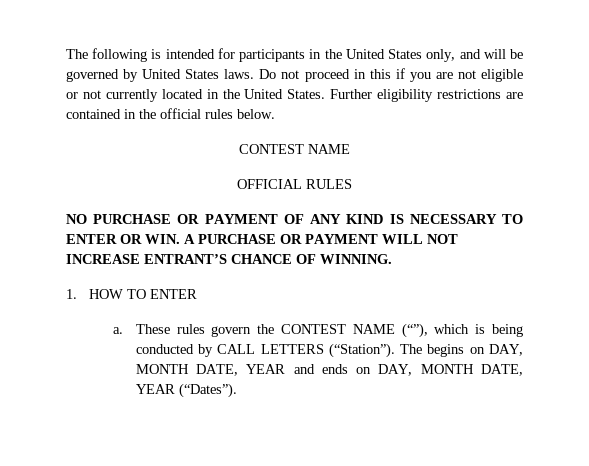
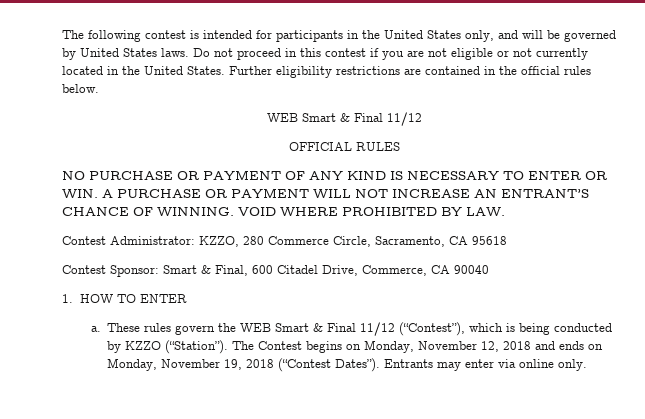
(148, 55) none -> [145,30,186,39] contest
(391, 74) none -> [325,48,366,57] contest
[239,144,350,154] CONTEST NAME -> [266,112,422,126] WEB Smart & Final 11/12
(140, 259) none -> [474,189,497,198] AN
(392, 259) none -> [238,207,505,216] [62,236,507,247] [62,265,489,277] VOID WHERE PROHIBITED BY LAW. // Contest Administrator: KZZO, 280 Commerce Circle, Sacramento, CA 95618 // Contest Sponsor: Smart & Final, 600 Citadel Drive, Commerce, CA 90040
[280,323,428,338] CONTEST NAME (“”), -> [240,322,466,336] WEB Smart & Final 11/12 (“Contest”),
[217,344,324,354] CALL LETTERS -> [125,341,162,350] KZZO
(423, 349) none -> [258,341,303,350] Contest
[489,344,523,356] [135,364,523,376] [135,383,237,398] DAY, MONTH DATE, YEAR and ends on DAY, MONTH DATE, YEAR (“Dates”). -> [364,340,604,353] [107,358,588,372] Monday, November 12, 2018 and ends on Monday, November 19, 2018 (“Contest Dates”). Entrants may enter via online only.

